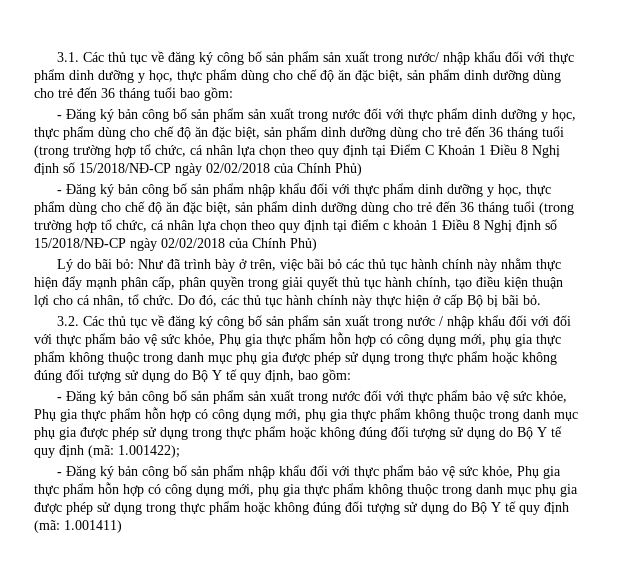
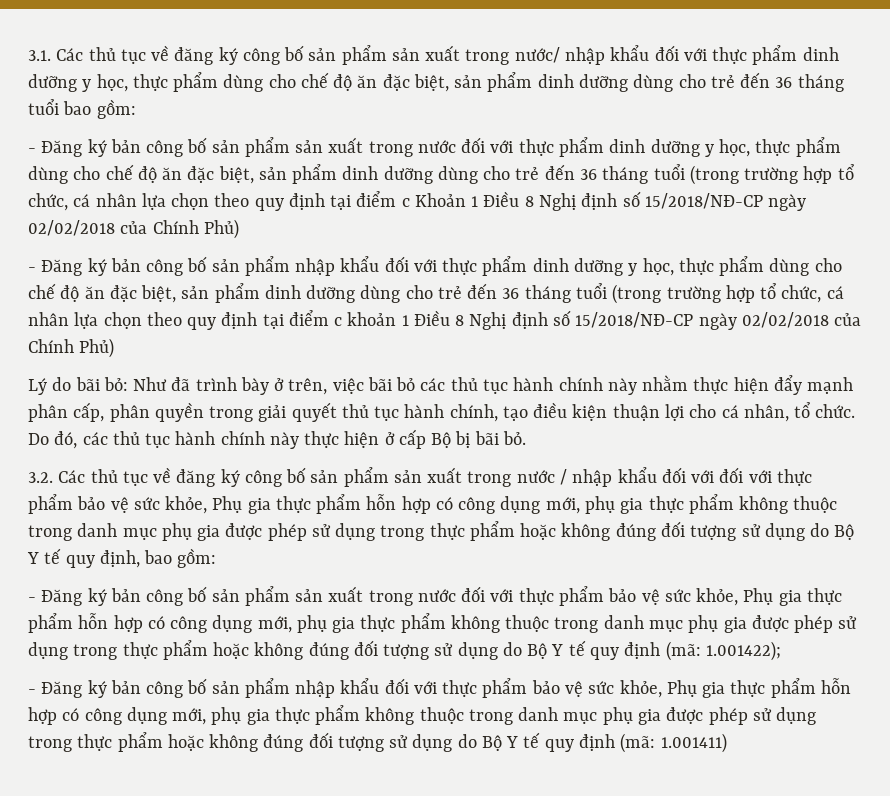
[390,144,434,155] Điểm C -> [356,191,410,207] điểm c

